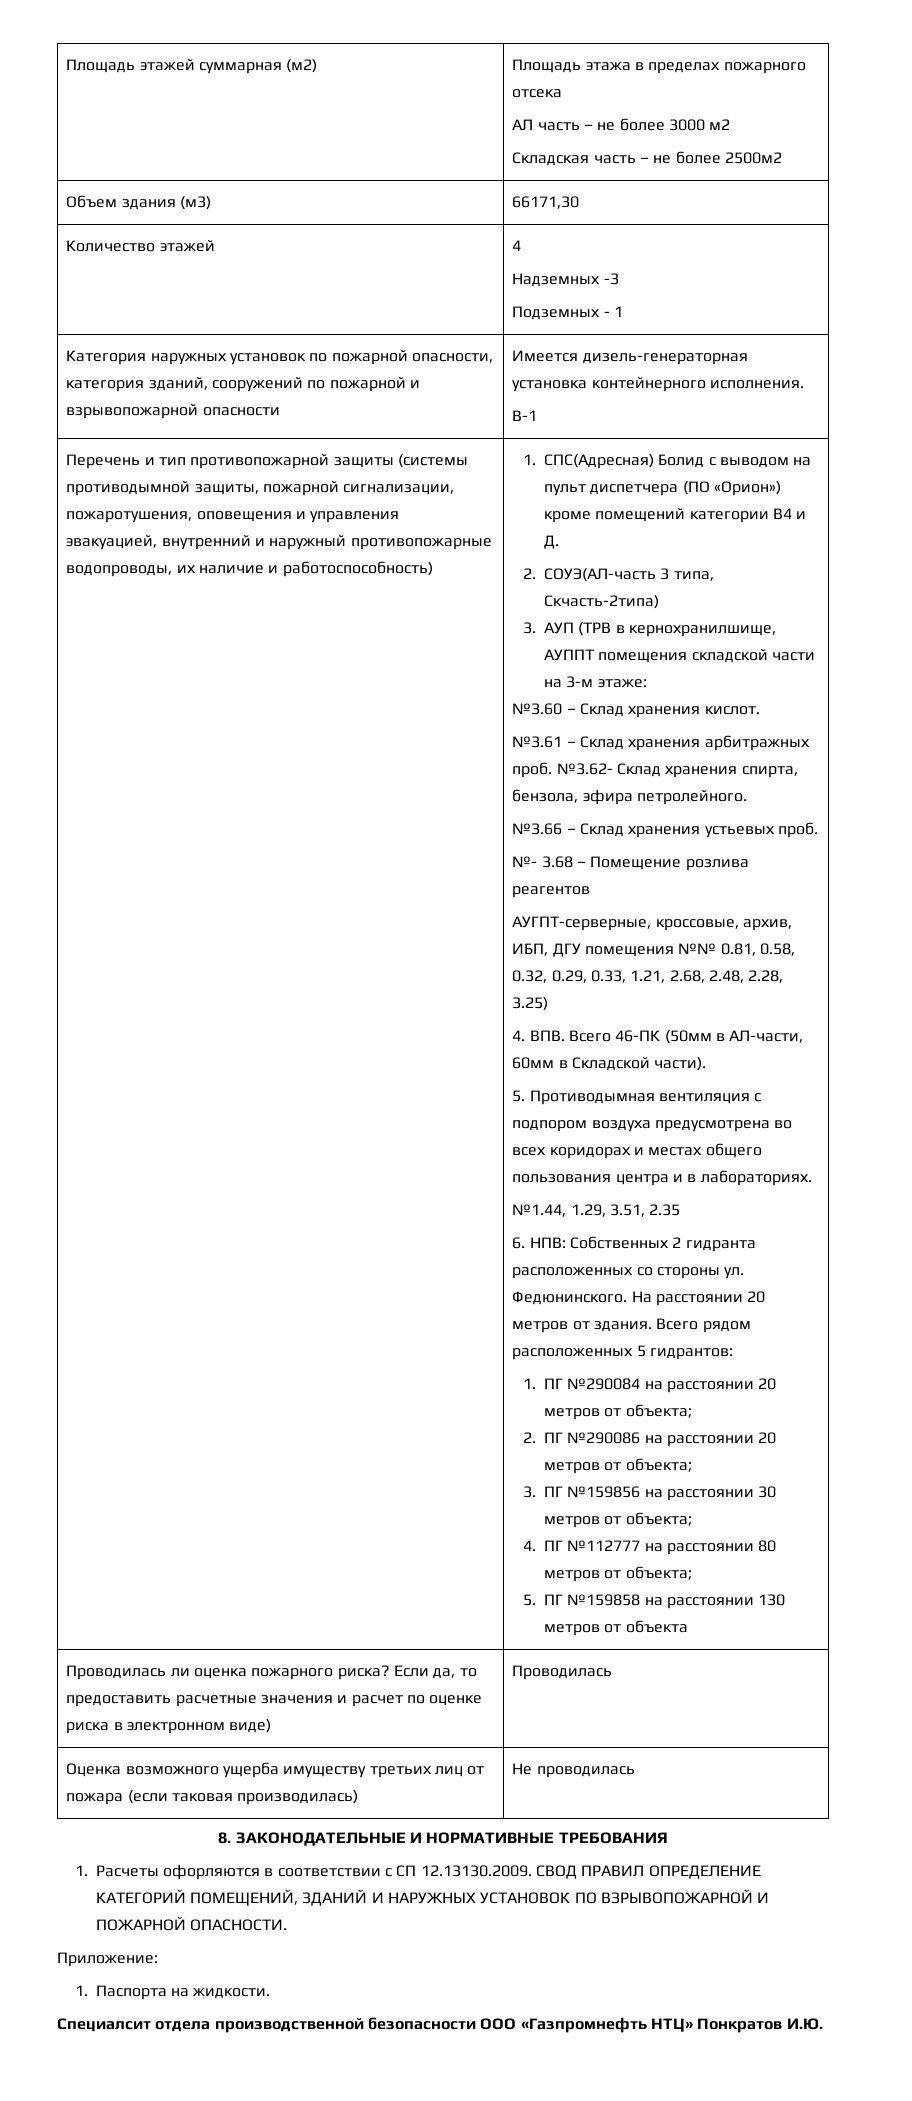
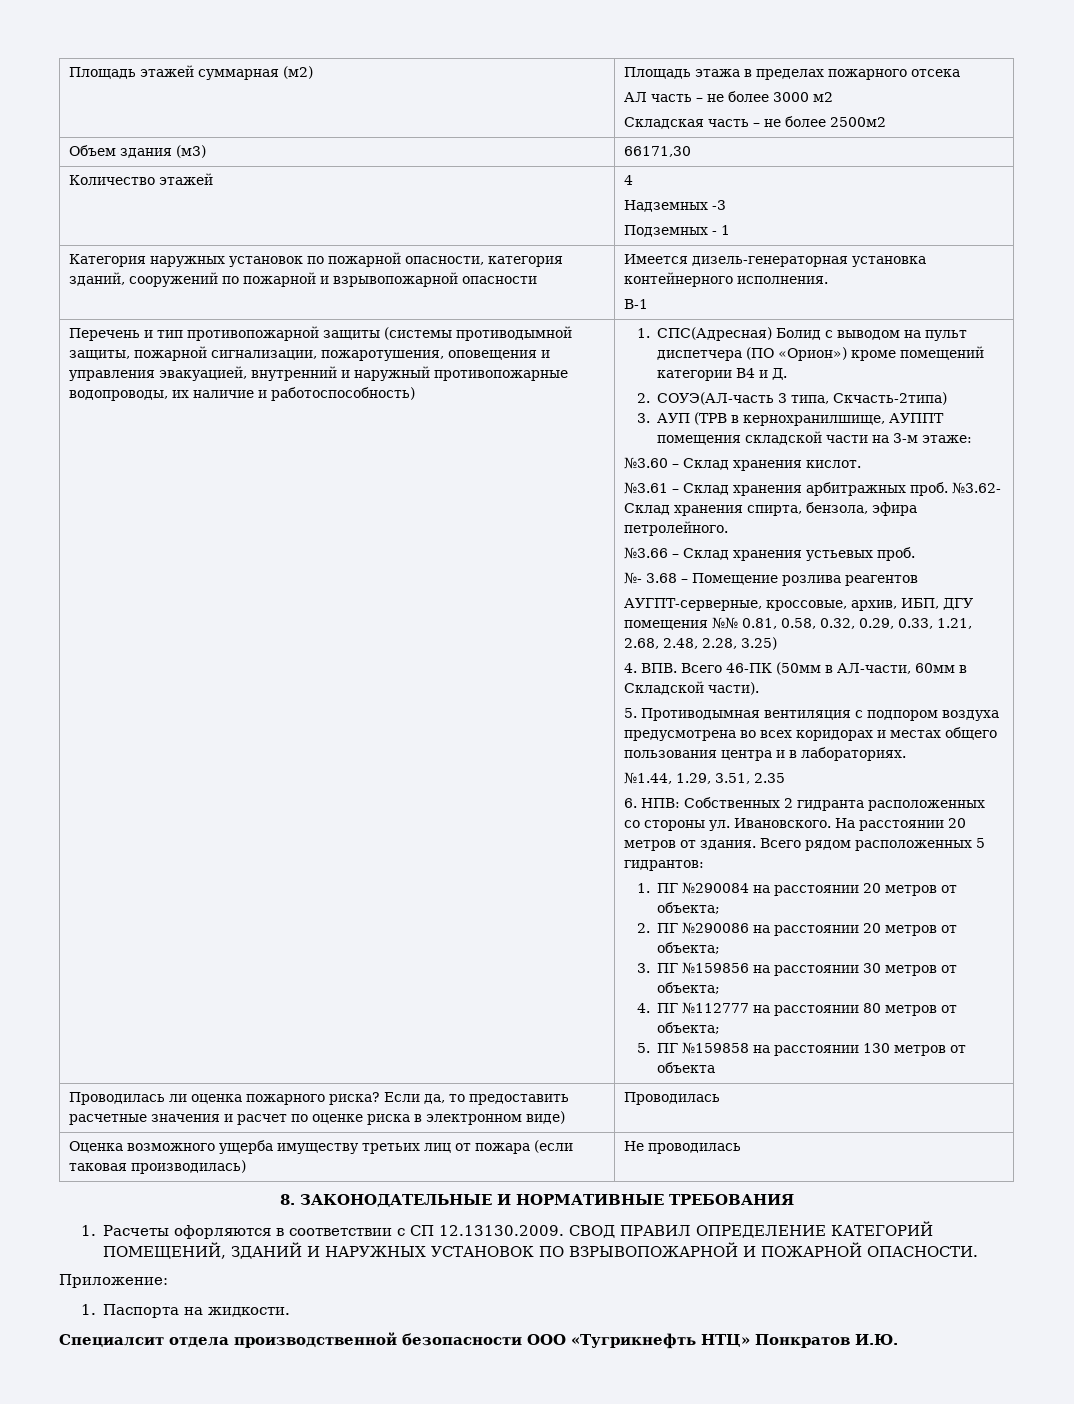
[512,1291,628,1305] Федюнинского. -> [734,818,832,828] Ивановского.
[520,2017,647,2033] «Газпромнефть -> [571,1333,696,1349] «Тугрикнефть

